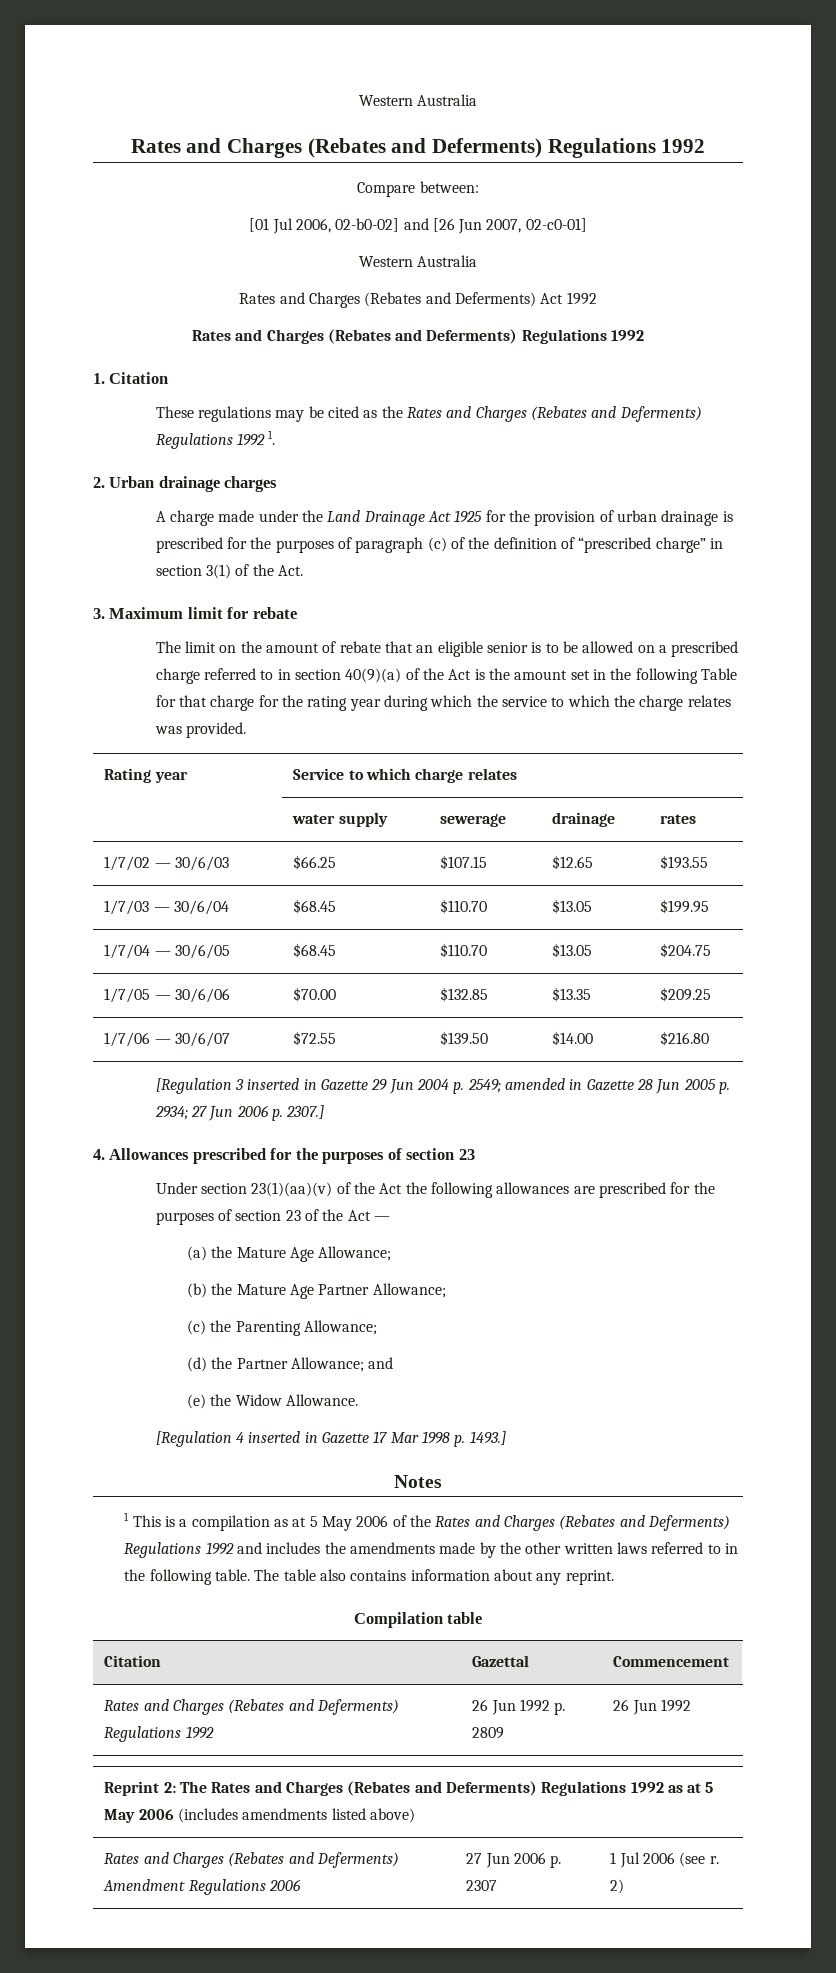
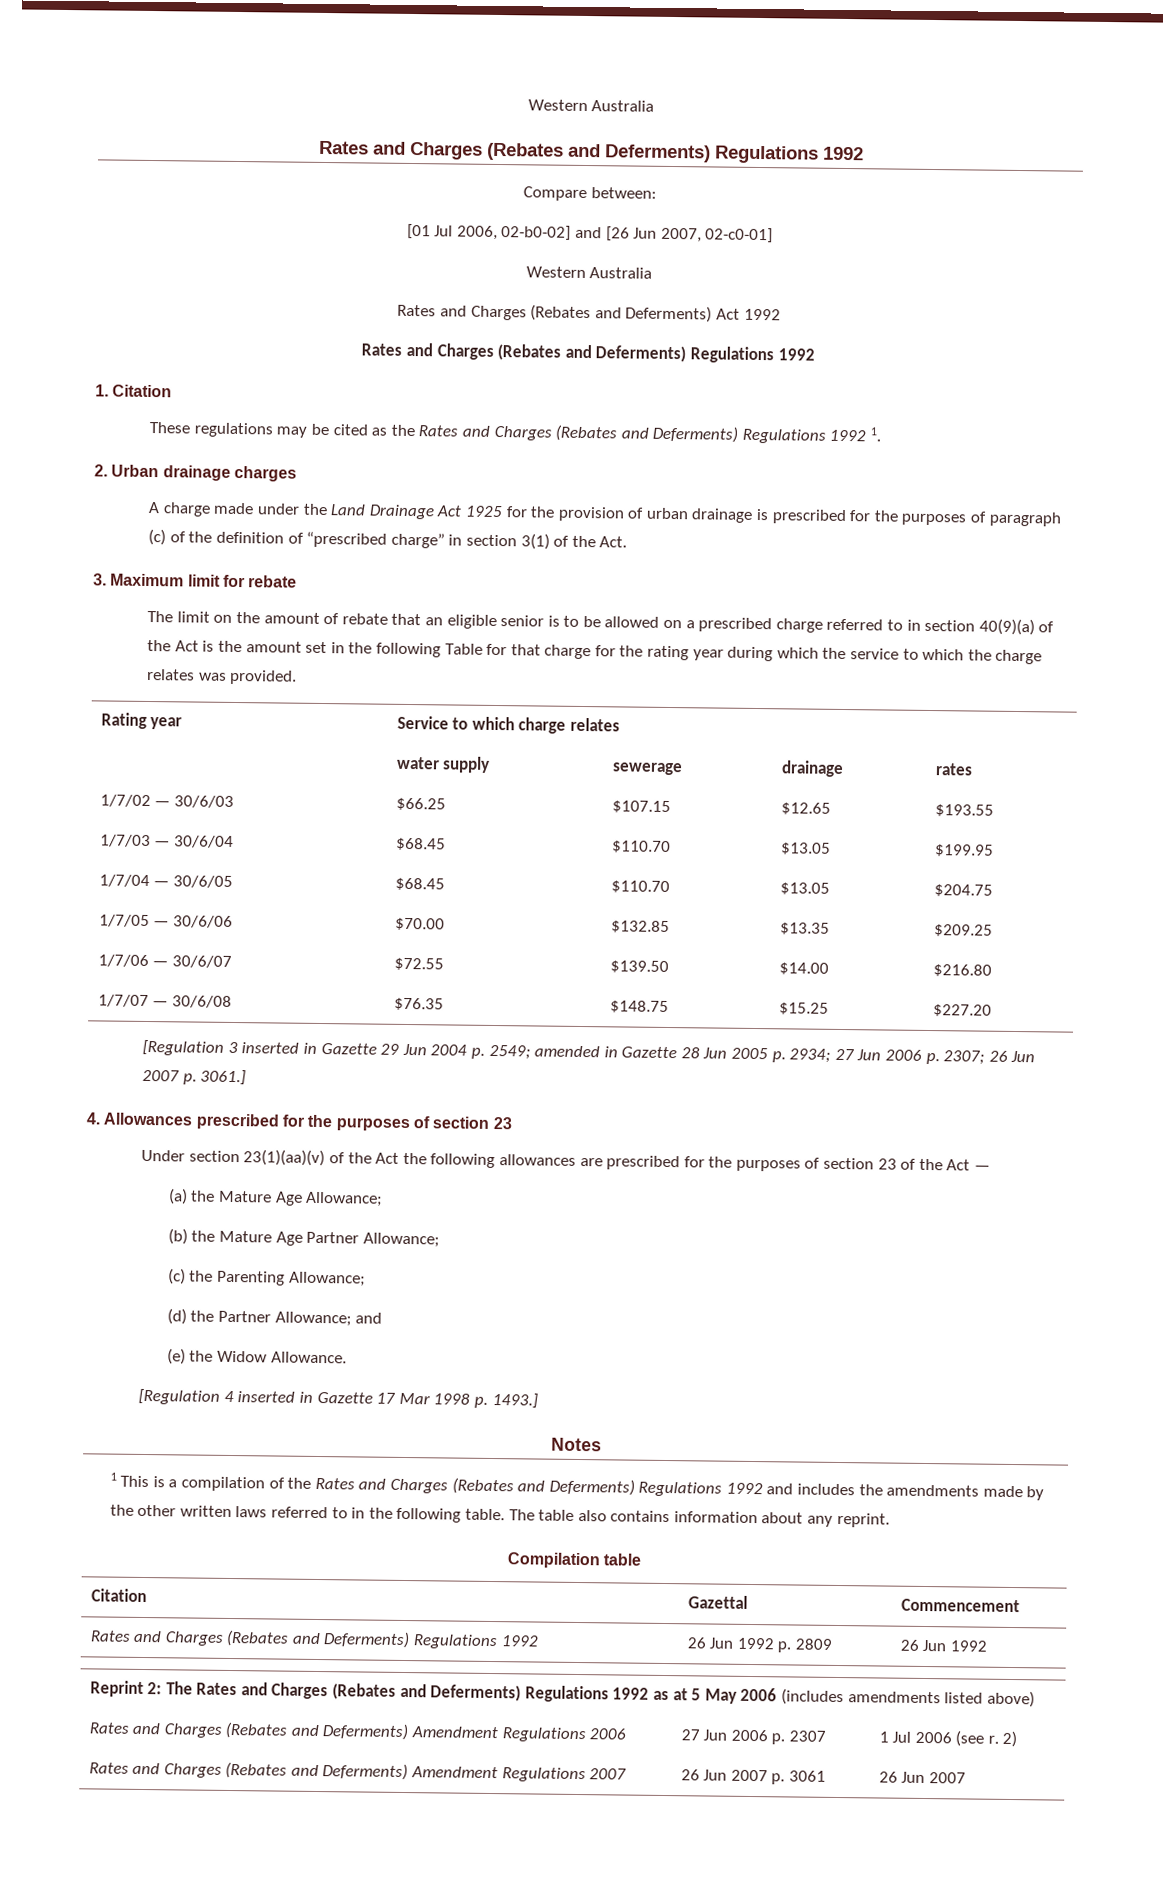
(710, 1038) none -> [97,994,232,1008] [393,997,444,1011] [609,1000,669,1014] [778,1002,829,1015] [932,1004,992,1017] // 1/7/07 — 30/6/08 | $76.35 | $148.75 | $15.25 | $227.20
[286,1105,325,1119] 2307.] -> [943,1050,1036,1065] [142,1069,247,1086] 2307; 26 Jun 2007 p. 3061.]
[273,1515,389,1531] as at 5 May 2006 -> (265, 1484) none
(625, 1886) none -> [88,1761,628,1783] [680,1769,826,1785] [878,1771,966,1784] // Rates and Charges (Rebates and Deferments) Amendment Regulations 2007 | 26 Jun 2007 p. 3061 | 26 Jun 2007

